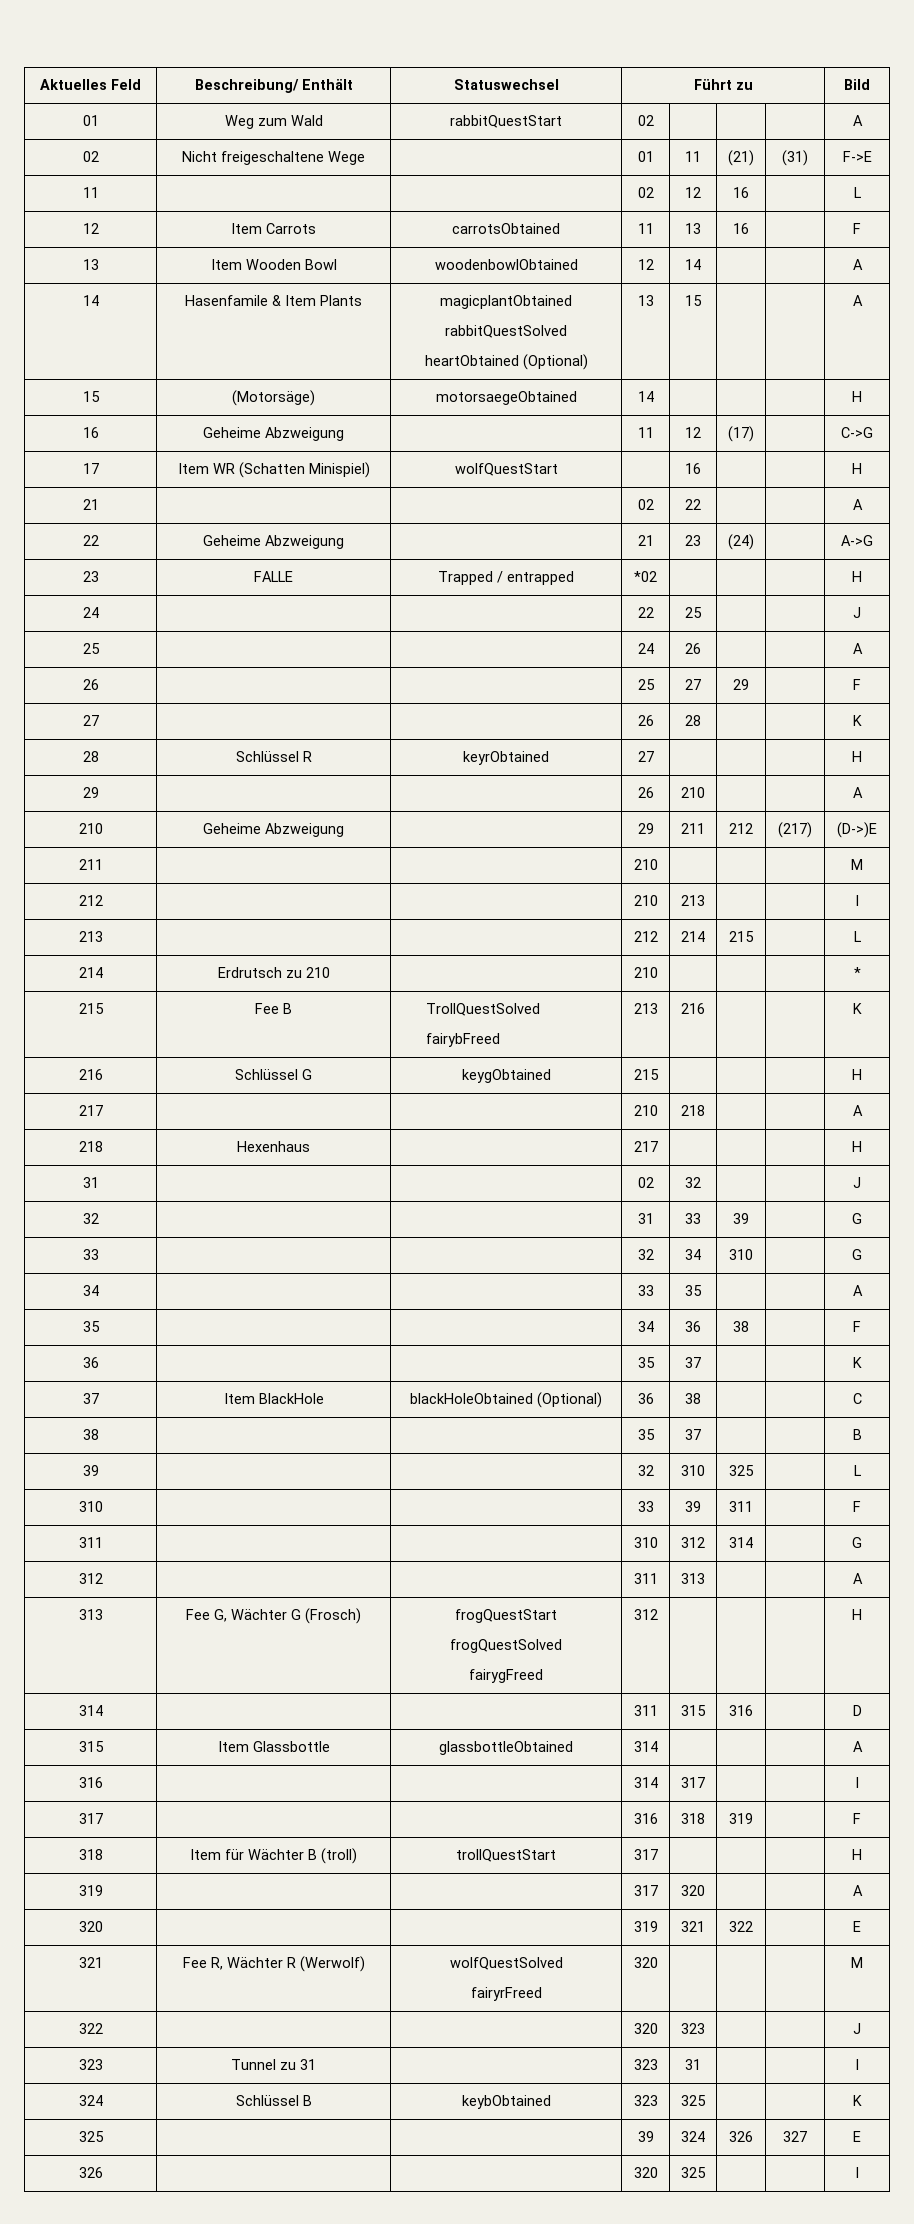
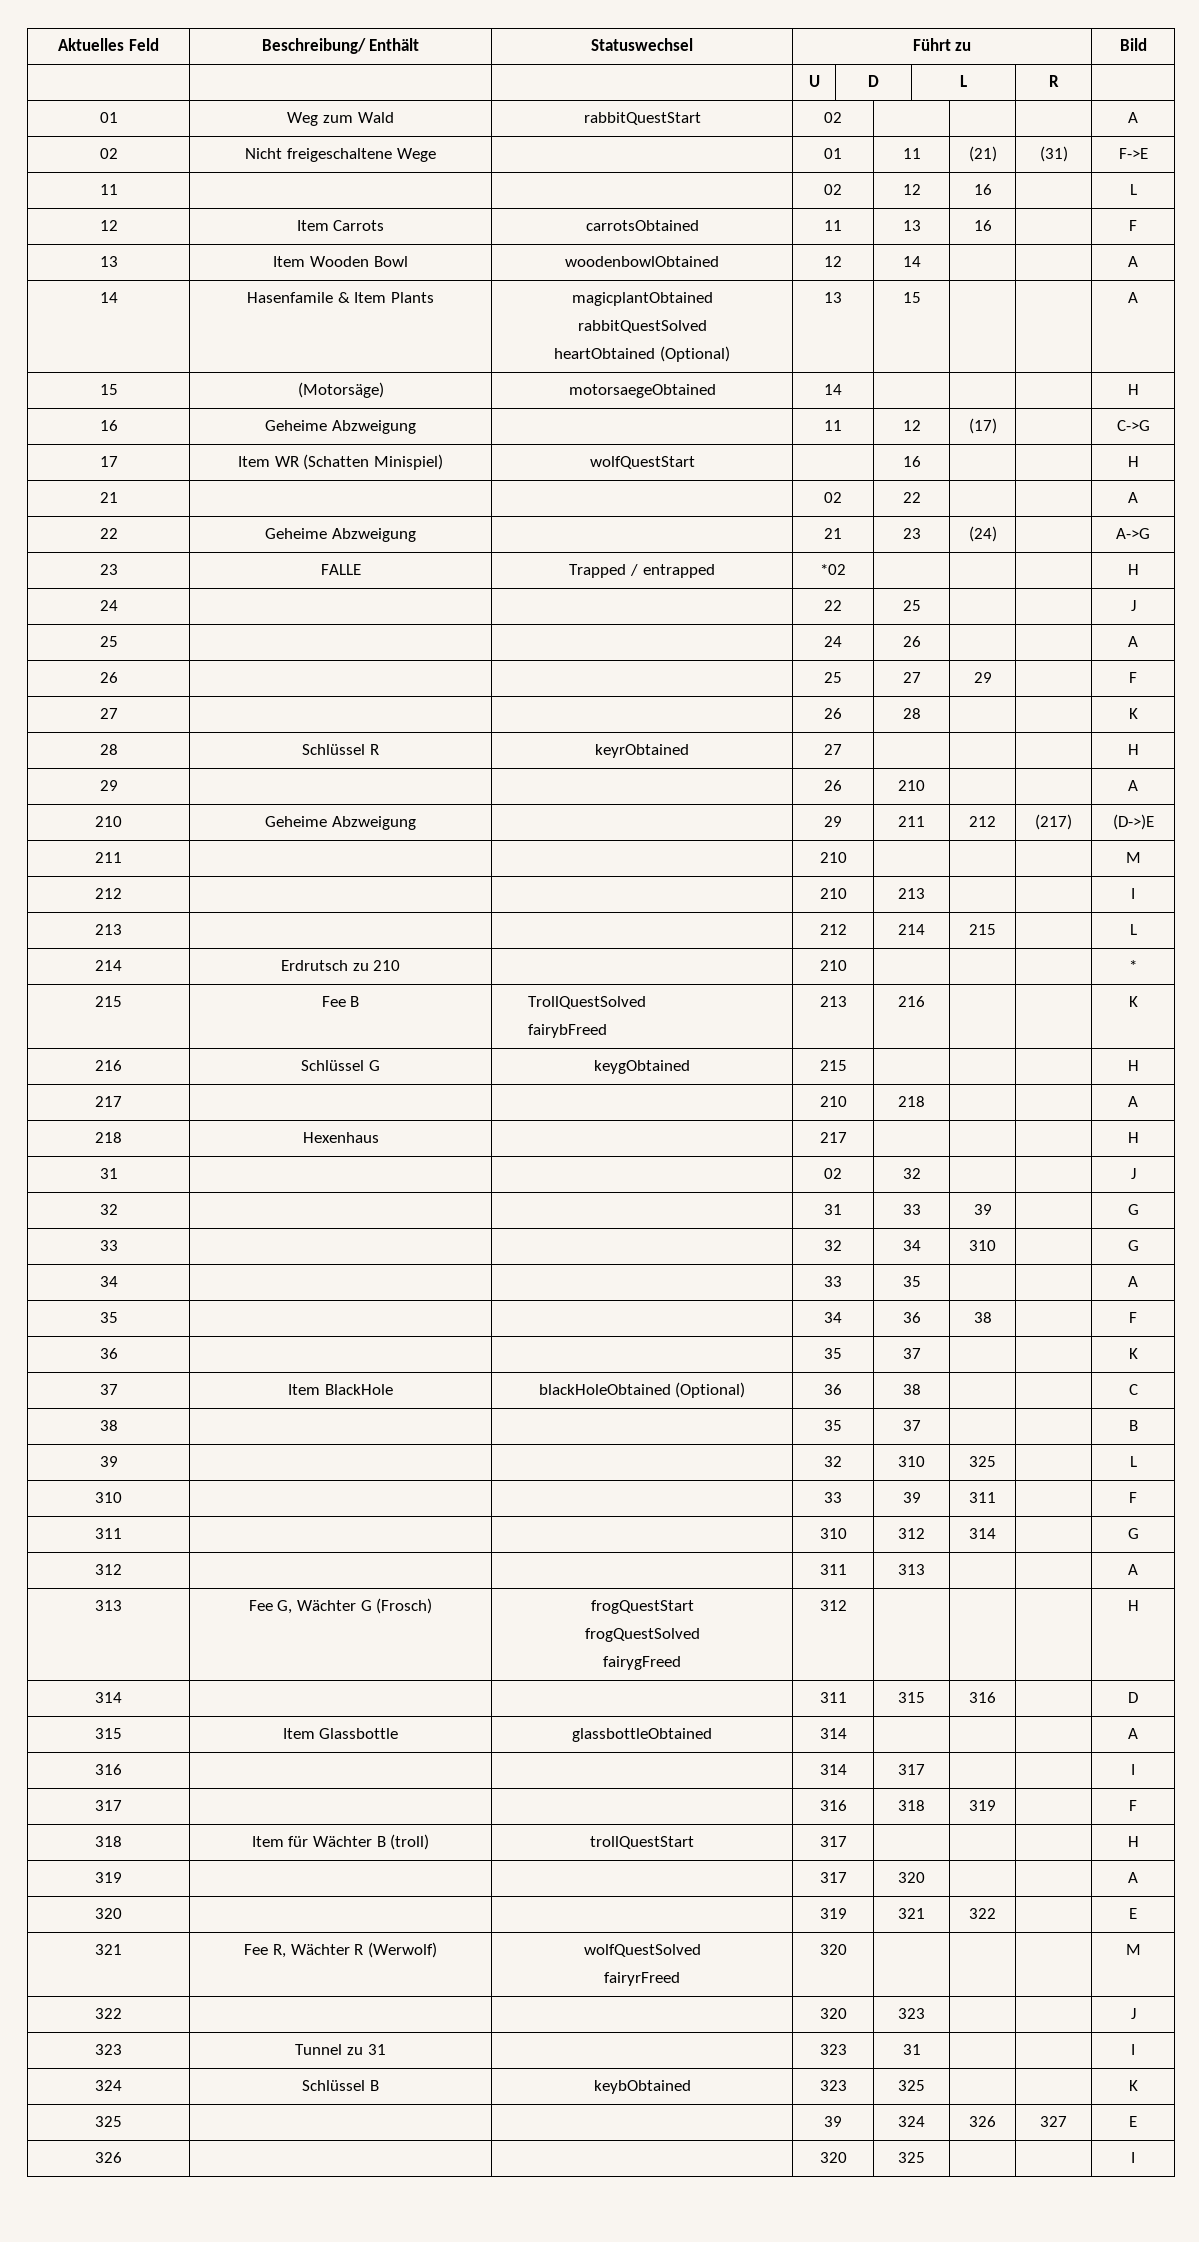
(870, 84) none -> [808,75,820,87] [868,75,879,87] [960,75,967,87] [1048,75,1059,87] // | | | U | D | L | R |

